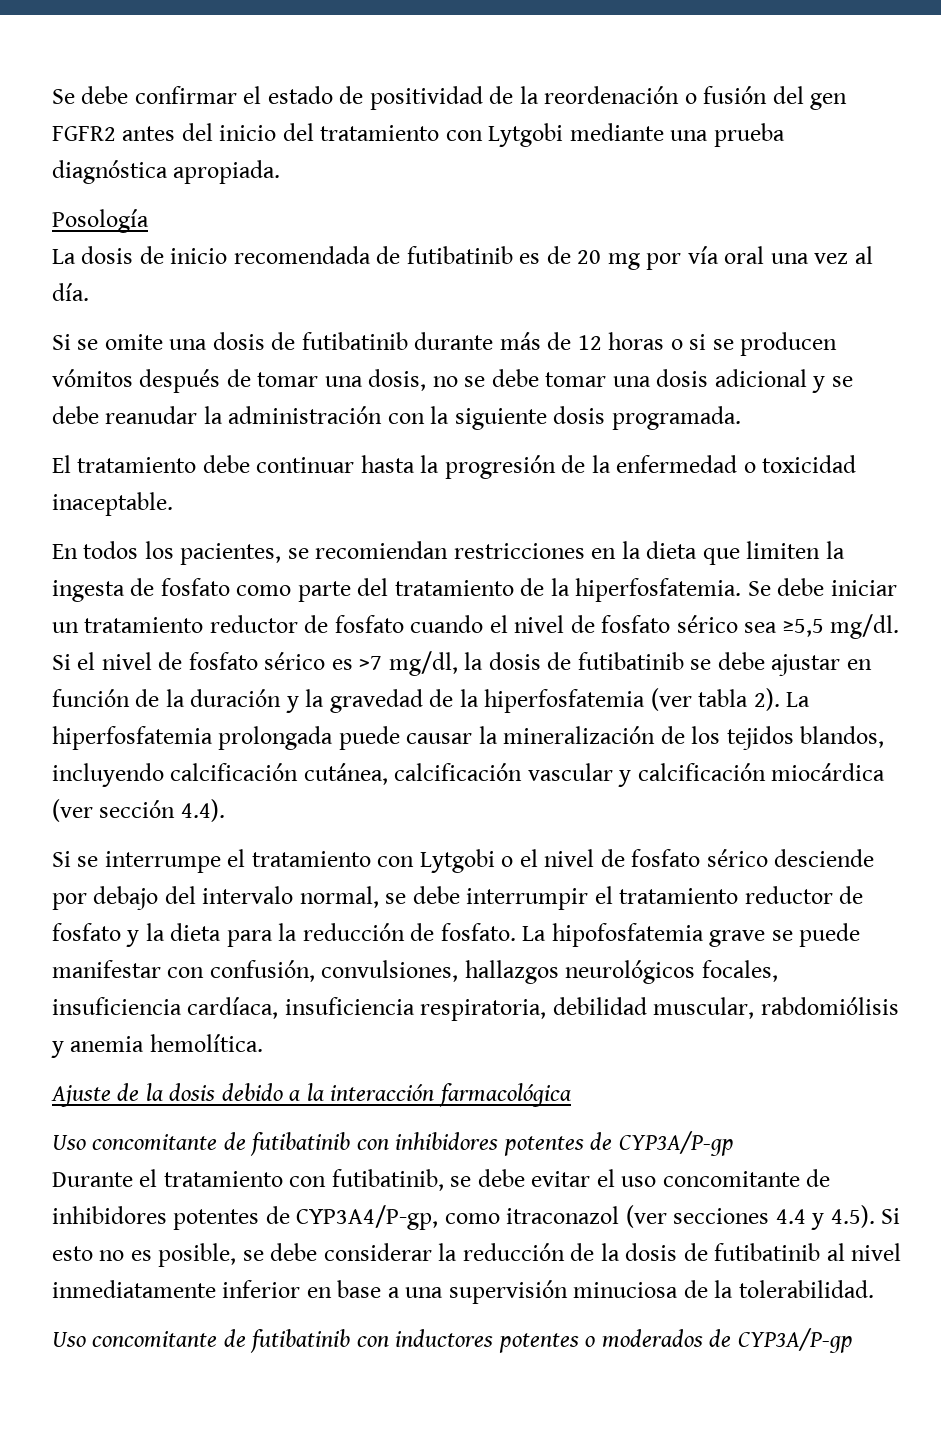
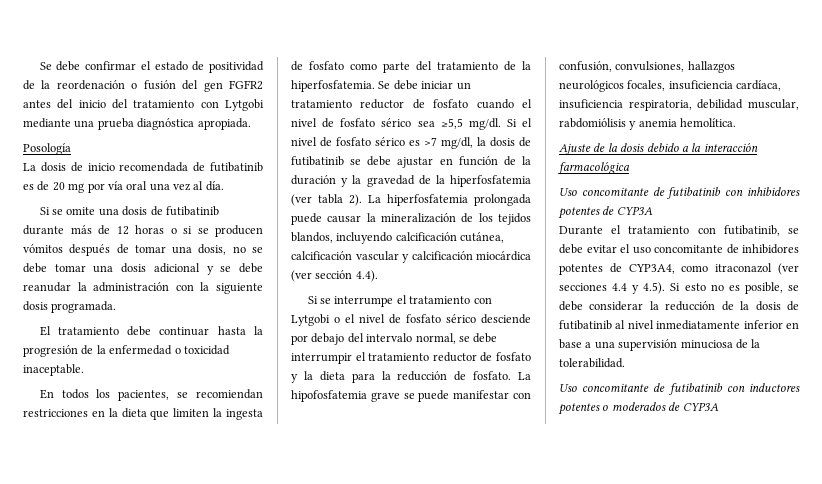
[618,1131,734,1156] CYP3A/P-gp -> [616,206,653,215] CYP3A
[296,1205,439,1230] CYP3A4/P-gp, -> [628,264,675,274] CYP3A4,
[737,1328,853,1353] CYP3A/P-gp -> [682,402,719,411] CYP3A

